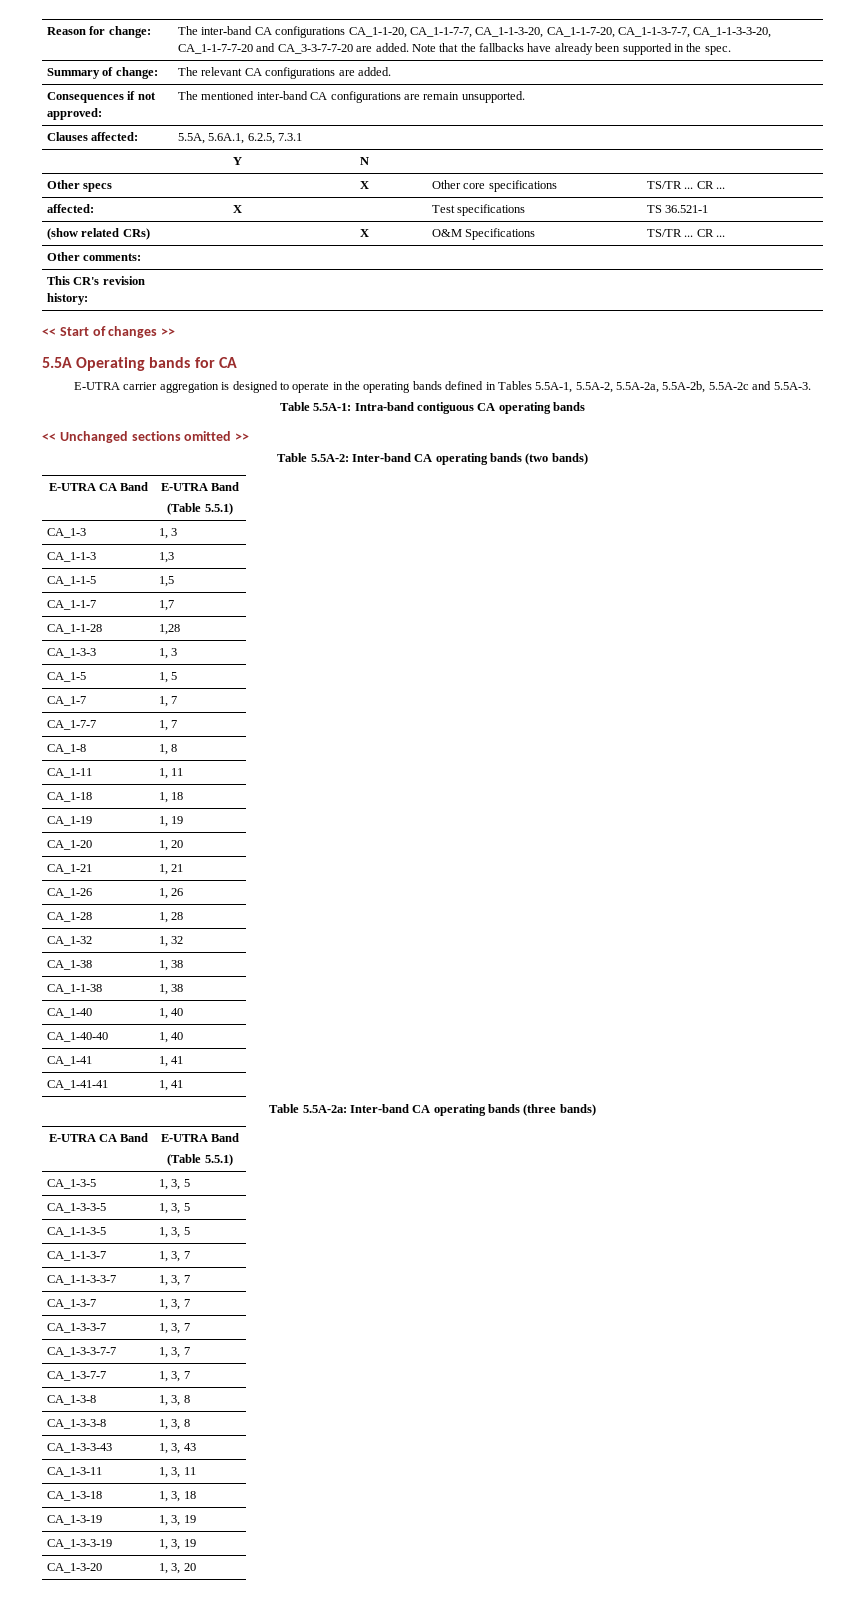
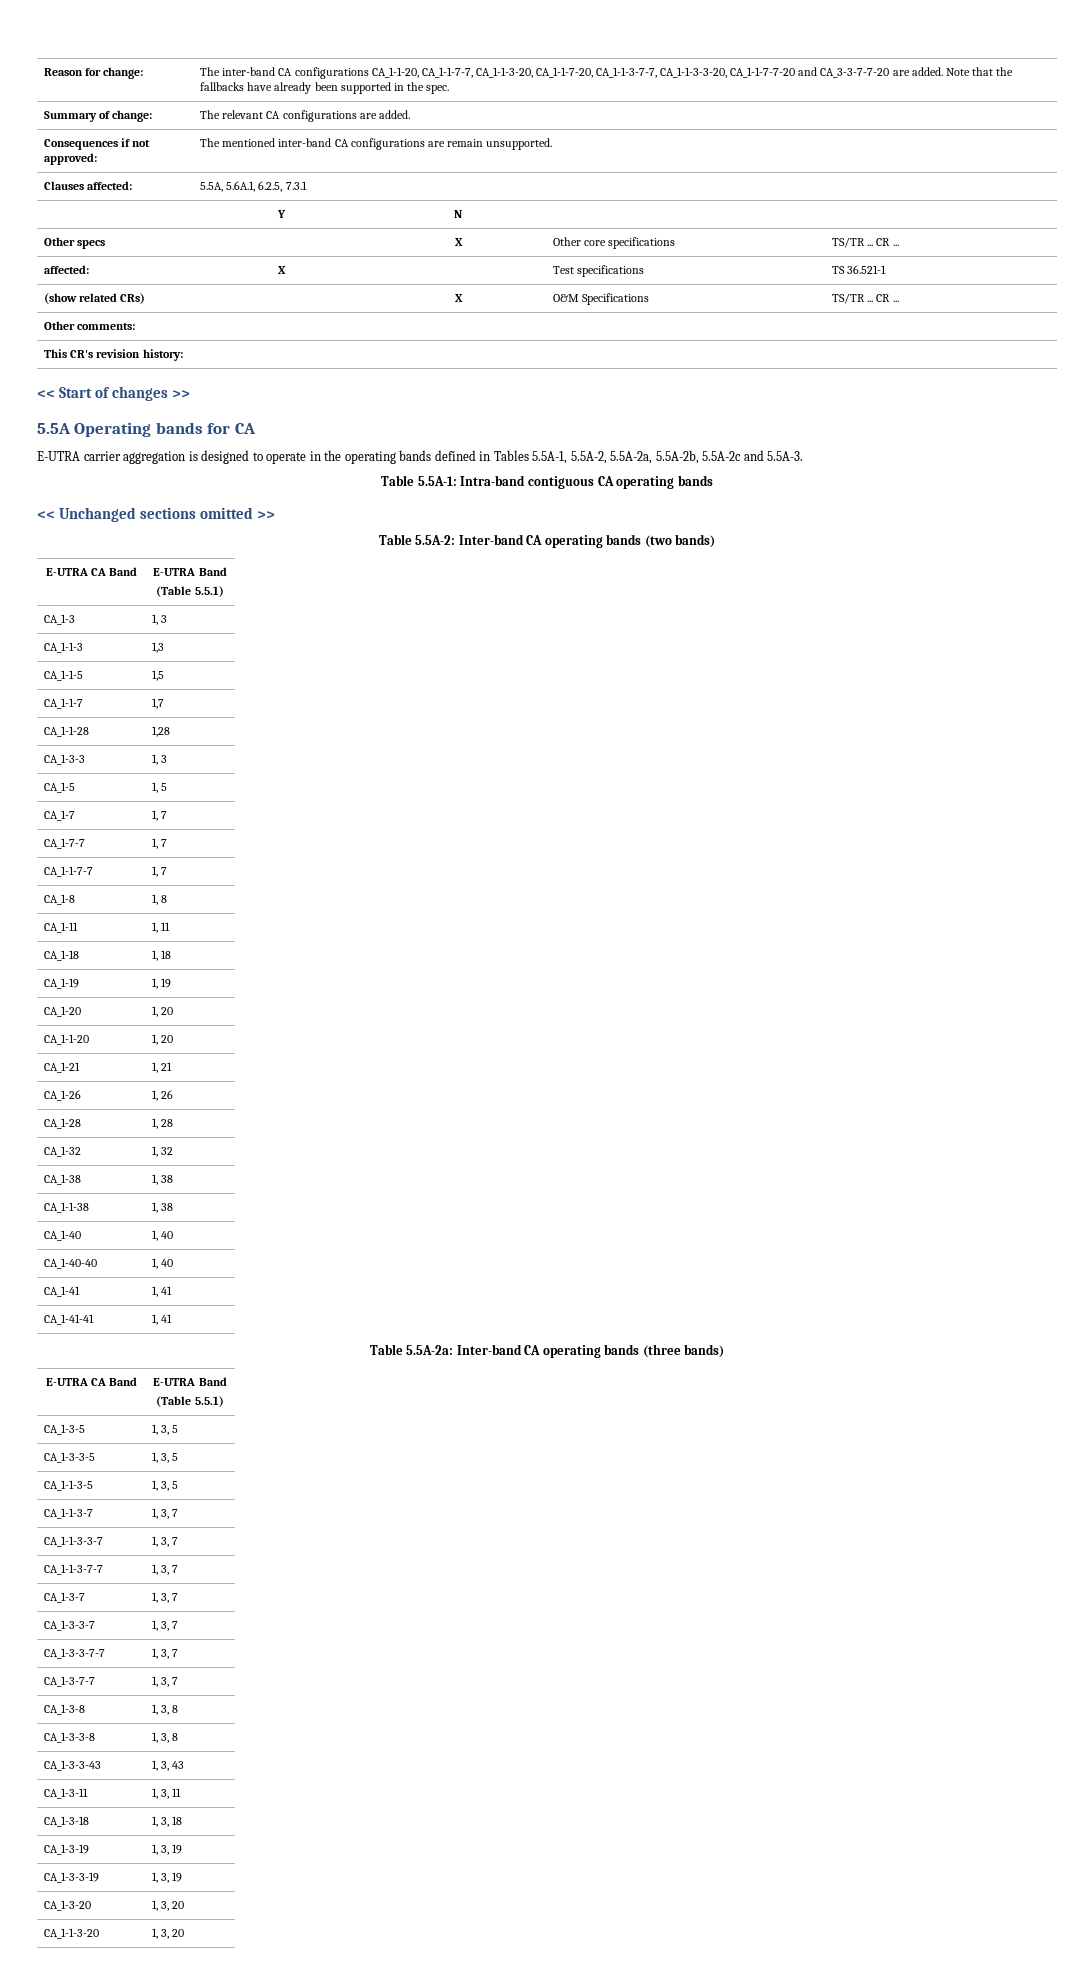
(178, 724) none -> [44,866,94,877] [152,866,168,877] // CA_1-1-7-7 | 1, 7
(184, 844) none -> [44,1034,90,1045] [152,1034,174,1045] // CA_1-1-20 | 1, 20
(190, 1279) none -> [44,1564,104,1575] [152,1564,179,1575] // CA_1-1-3-7-7 | 1, 3, 7
(196, 1567) none -> [44,1928,100,1939] [152,1928,185,1939] // CA_1-1-3-20 | 1, 3, 20

